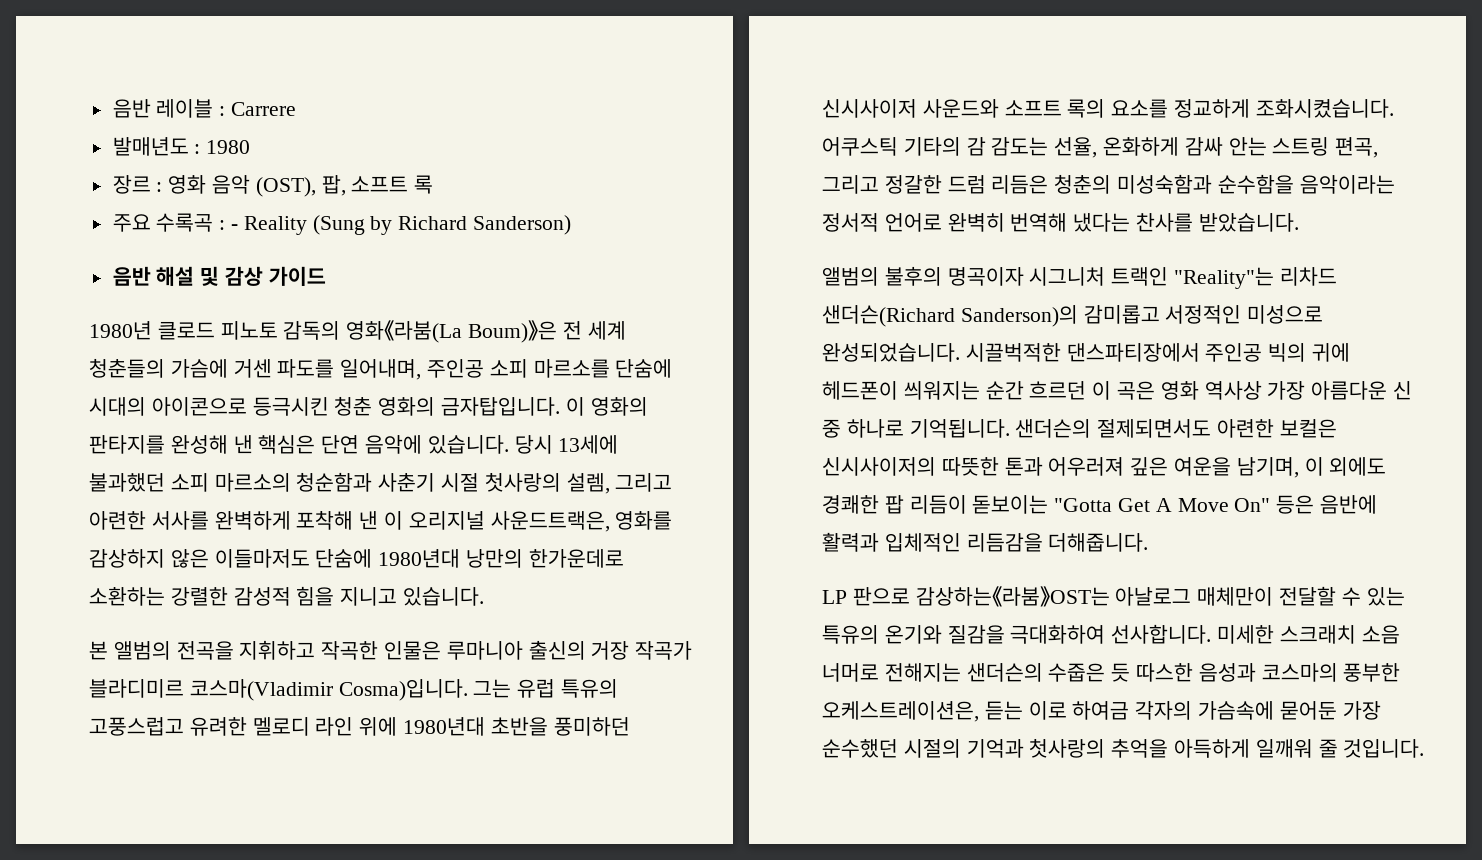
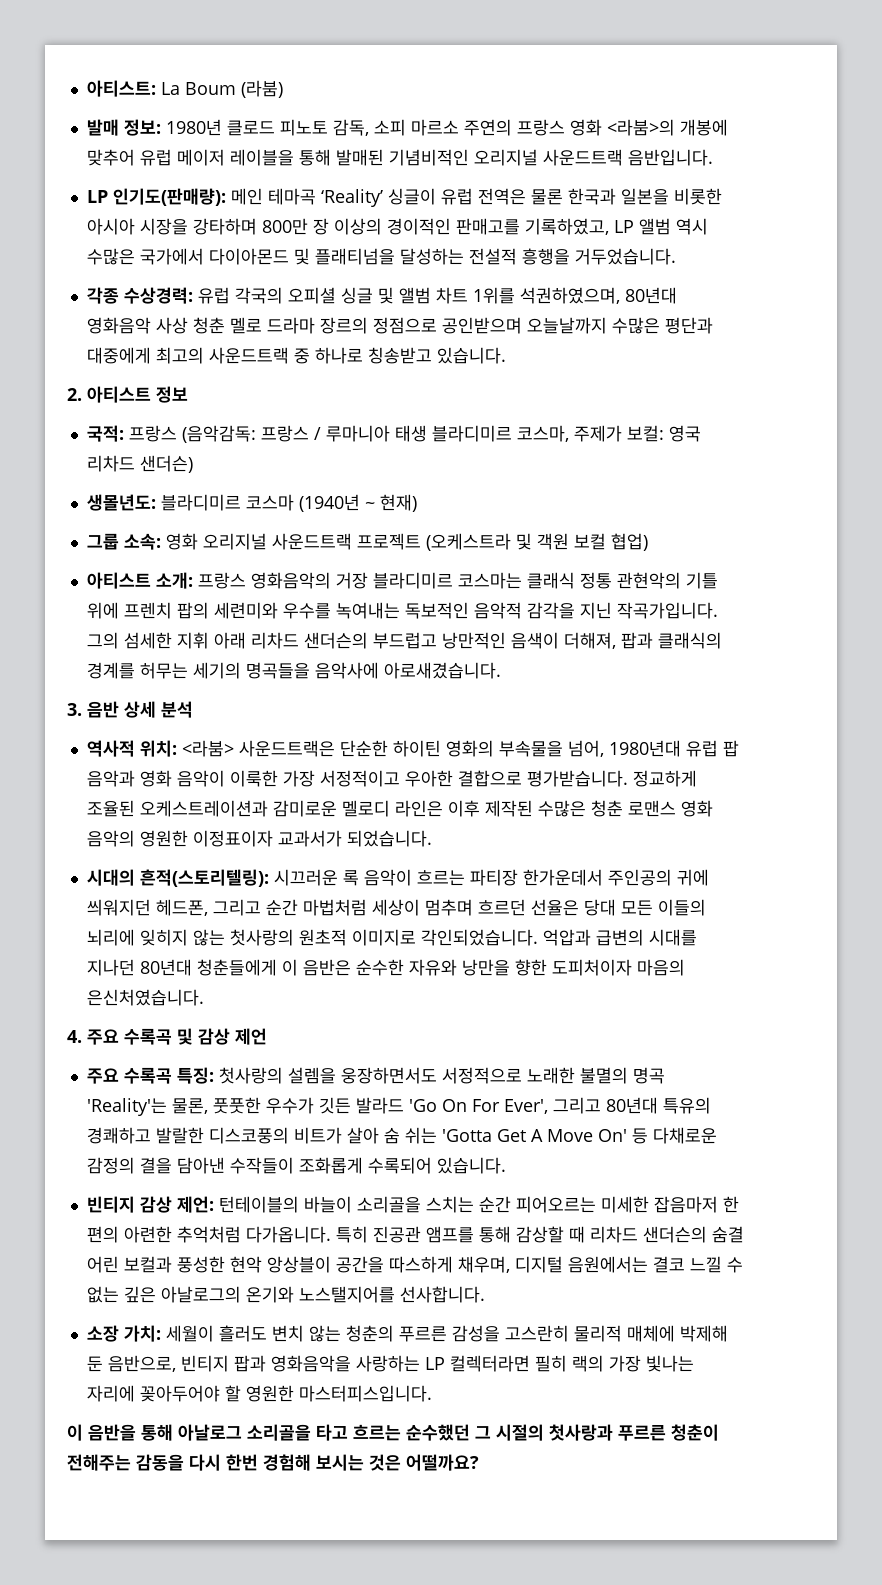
[112,99,297,118] [112,137,251,156] [112,175,434,197] [112,213,572,235] [112,266,326,286] [89,320,626,343] [89,358,673,380] [89,396,648,416] [89,435,619,454] [89,472,673,494] [89,510,673,532] [89,549,624,568] [89,586,485,606] [89,640,693,660] [89,679,619,701] [89,717,630,736] [822,99,1394,118] [822,137,1379,158] [822,174,1395,194] [822,213,1299,232] [822,266,1337,289] [822,305,1324,327] [822,343,1351,362] [822,381,1413,400] [822,419,1337,438] [822,457,1387,478] [822,495,1378,514] [822,532,1149,552] [822,586,1405,607] [822,624,1400,644] [822,663,1401,682] [822,701,1381,722] [822,738,1425,758] 음반 레이블 : Carrere // 발매년도 : 1980 // 장르 : 영화 음악 (OST), 팝, 소프트 록 // 주요 수록곡 : - Reality (Sung by Richard Sanderson) // 음반 해설 및 감상 가이드 // 1980년 클로드 피노토 감독의 영화《라붐(La Boum)》은 전 세계 청춘들의 가슴에 거센 파도를 일어내며, 주인공 소피 마르소를 단숨에 시대의 아이콘으로 등극시킨 청춘 영화의 금자탑입니다. 이 영화의 판타지를 완성해 낸 핵심은 단연 음악에 있습니다. 당시 13세에 불과했던 소피 마르소의 청순함과 사춘기 시절 첫사랑의 설렘, 그리고 아련한 서사를 완벽하게 포착해 낸 이 오리지널 사운드트랙은, 영화를 감상하지 않은 이들마저도 단숨에 1980년대 낭만의 한가운데로 소환하는 강렬한 감성적 힘을 지니고 있습니다. // 본 앨범의 전곡을 지휘하고 작곡한 인물은 루마니아 출신의 거장 작곡가 블라디미르 코스마(Vladimir Cosma)입니다. 그는 유럽 특유의 고풍스럽고 유려한 멜로디 라인 위에 1980년대 초반을 풍미하던 신시사이저 사운드와 소프트 록의 요소를 정교하게 조화시켰습니다. 어쿠스틱 기타의 감 감도는 선율, 온화하게 감싸 안는 스트링 편곡, 그리고 정갈한 드럼 리듬은 청춘의 미성숙함과 순수함을 음악이라는 정서적 언어로 완벽히 번역해 냈다는 찬사를 받았습니다. // 앨범의 불후의 명곡이자 시그니처 트랙인 "Reality"는 리차드 샌더슨(Richard Sanderson)의 감미롭고 서정적인 미성으로 완성되었습니다. 시끌벅적한 댄스파티장에서 주인공 빅의 귀에 헤드폰이 씌워지는 순간 흐르던 이 곡은 영화 역사상 가장 아름다운 신 중 하나로 기억됩니다. 샌더슨의 절제되면서도 아련한 보컬은 신시사이저의 따뜻한 톤과 어우러져 깊은 여운을 남기며, 이 외에도 경쾌한 팝 리듬이 돋보이는 "Gotta Get A Move On" 등은 음반에 활력과 입체적인 리듬감을 더해줍니다. // LP 판으로 감상하는《라붐》OST는 아날로그 매체만이 전달할 수 있는 특유의 온기와 질감을 극대화하여 선사합니다. 미세한 스크래치 소음 너머로 전해지는 샌더슨의 수줍은 듯 따스한 음성과 코스마의 풍부한 오케스트레이션은, 듣는 이로 하여금 각자의 가슴속에 묻어둔 가장 순수했던 시절의 기억과 첫사랑의 추억을 아득하게 일깨워 줄 것입니다. -> [86,80,283,98] [86,119,728,136] [86,149,713,166] [86,188,722,207] [86,218,708,235] [86,248,676,265] [86,287,677,304] [86,317,713,334] [86,347,506,364] [67,386,188,403] [86,425,701,443] [86,455,193,473] [86,494,417,512] [86,533,648,551] [86,572,718,589] [86,602,718,619] [86,632,722,649] [86,662,501,679] [67,701,193,718] [86,740,739,757] [86,770,697,787] [86,800,713,817] [86,830,432,847] [86,869,709,887] [86,899,706,916] [86,929,697,946] [86,959,685,976] [86,989,204,1006] [67,1028,267,1045] [86,1067,665,1084] [86,1097,711,1116] [86,1127,717,1144] [86,1157,506,1174] [86,1196,739,1213] [86,1226,744,1243] [86,1256,743,1273] [86,1286,485,1303] [86,1325,728,1342] [86,1355,694,1372] [86,1385,432,1402] [67,1424,719,1441] [67,1454,479,1471] 아티스트: La Boum (라붐) // 발매 정보: 1980년 클로드 피노토 감독, 소피 마르소 주연의 프랑스 영화 <라붐>의 개봉에 맞추어 유럽 메이저 레이블을 통해 발매된 기념비적인 오리지널 사운드트랙 음반입니다. // LP 인기도(판매량): 메인 테마곡 ‘Reality’ 싱글이 유럽 전역은 물론 한국과 일본을 비롯한 아시아 시장을 강타하며 800만 장 이상의 경이적인 판매고를 기록하였고, LP 앨범 역시 수많은 국가에서 다이아몬드 및 플래티넘을 달성하는 전설적 흥행을 거두었습니다. // 각종 수상경력: 유럽 각국의 오피셜 싱글 및 앨범 차트 1위를 석권하였으며, 80년대 영화음악 사상 청춘 멜로 드라마 장르의 정점으로 공인받으며 오늘날까지 수많은 평단과 대중에게 최고의 사운드트랙 중 하나로 칭송받고 있습니다. // 2. 아티스트 정보 // 국적: 프랑스 (음악감독: 프랑스 / 루마니아 태생 블라디미르 코스마, 주제가 보컬: 영국 리차드 샌더슨) // 생몰년도: 블라디미르 코스마 (1940년 ~ 현재) // 그룹 소속: 영화 오리지널 사운드트랙 프로젝트 (오케스트라 및 객원 보컬 협업) // 아티스트 소개: 프랑스 영화음악의 거장 블라디미르 코스마는 클래식 정통 관현악의 기틀 위에 프렌치 팝의 세련미와 우수를 녹여내는 독보적인 음악적 감각을 지닌 작곡가입니다. 그의 섬세한 지휘 아래 리차드 샌더슨의 부드럽고 낭만적인 음색이 더해져, 팝과 클래식의 경계를 허무는 세기의 명곡들을 음악사에 아로새겼습니다. // 3. 음반 상세 분석 // 역사적 위치: <라붐> 사운드트랙은 단순한 하이틴 영화의 부속물을 넘어, 1980년대 유럽 팝 음악과 영화 음악이 이룩한 가장 서정적이고 우아한 결합으로 평가받습니다. 정교하게 조율된 오케스트레이션과 감미로운 멜로디 라인은 이후 제작된 수많은 청춘 로맨스 영화 음악의 영원한 이정표이자 교과서가 되었습니다. // 시대의 흔적(스토리텔링): 시끄러운 록 음악이 흐르는 파티장 한가운데서 주인공의 귀에 씌워지던 헤드폰, 그리고 순간 마법처럼 세상이 멈추며 흐르던 선율은 당대 모든 이들의 뇌리에 잊히지 않는 첫사랑의 원초적 이미지로 각인되었습니다. 억압과 급변의 시대를 지나던 80년대 청춘들에게 이 음반은 순수한 자유와 낭만을 향한 도피처이자 마음의 은신처였습니다. // 4. 주요 수록곡 및 감상 제언 // 주요 수록곡 특징: 첫사랑의 설렘을 웅장하면서도 서정적으로 노래한 불멸의 명곡 'Reality'는 물론, 풋풋한 우수가 깃든 발라드 'Go On For Ever', 그리고 80년대 특유의 경쾌하고 발랄한 디스코풍의 비트가 살아 숨 쉬는 'Gotta Get A Move On' 등 다채로운 감정의 결을 담아낸 수작들이 조화롭게 수록되어 있습니다. // 빈티지 감상 제언: 턴테이블의 바늘이 소리골을 스치는 순간 피어오르는 미세한 잡음마저 한 편의 아련한 추억처럼 다가옵니다. 특히 진공관 앰프를 통해 감상할 때 리차드 샌더슨의 숨결 어린 보컬과 풍성한 현악 앙상블이 공간을 따스하게 채우며, 디지털 음원에서는 결코 느낄 수 없는 깊은 아날로그의 온기와 노스탤지어를 선사합니다. // 소장 가치: 세월이 흘러도 변치 않는 청춘의 푸르른 감성을 고스란히 물리적 매체에 박제해 둔 음반으로, 빈티지 팝과 영화음악을 사랑하는 LP 컬렉터라면 필히 랙의 가장 빛나는 자리에 꽂아두어야 할 영원한 마스터피스입니다. // 이 음반을 통해 아날로그 소리골을 타고 흐르는 순수했던 그 시절의 첫사랑과 푸르른 청춘이 전해주는 감동을 다시 한번 경험해 보시는 것은 어떨까요?

